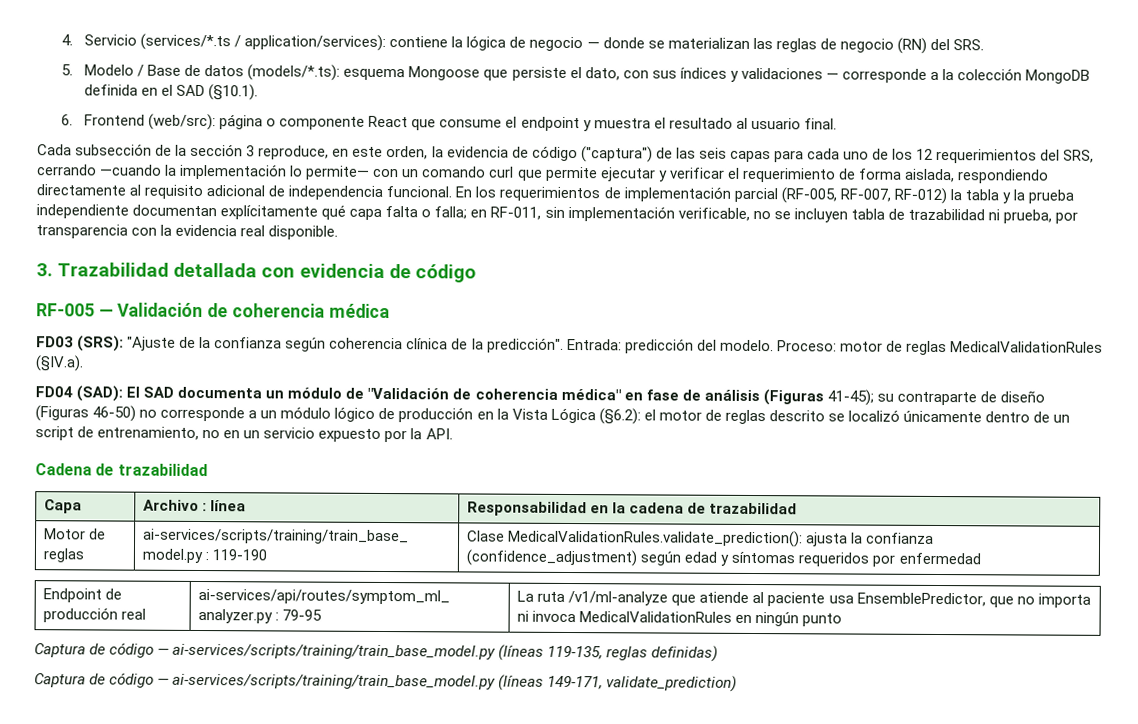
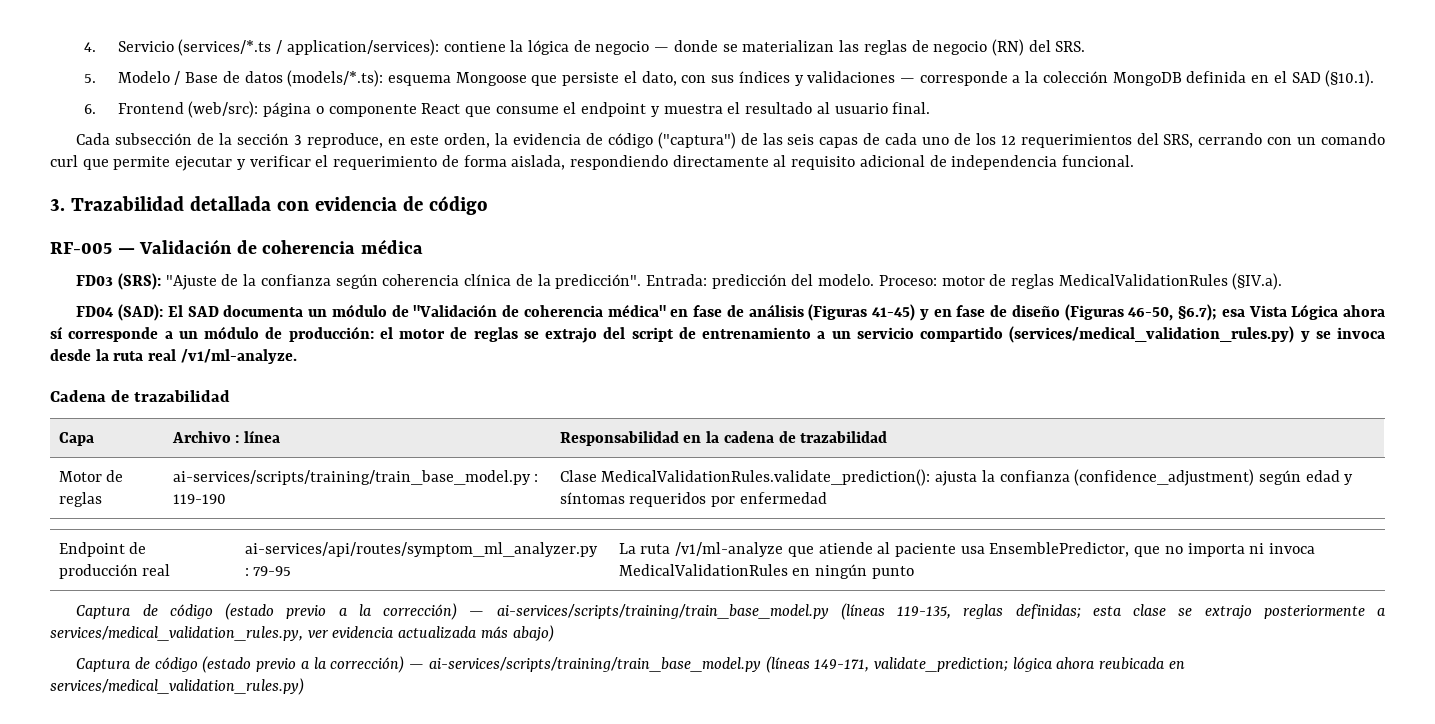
[773,150,804,163] para -> [863,133,881,145] de
[100,163,371,180] —cuando la implementación lo permite— -> (1263, 139) none
[455,186,1074,205] [36,204,1079,224] [36,224,339,240] En los requerimientos de implementación parcial (RF-005, RF-007, RF-012) la tabla y la prueba independiente documentan explícitamente qué capa falta o falla; en RF-011, sin implementación verificable, no se incluyen tabla de trazabilidad ni prueba, por transparencia con la evidencia real disponible. -> (1135, 161) none
[826,389,1046,406] [35,405,1071,425] [35,426,453,443] 41-45); su contraparte de diseño (Figuras 46-50) no corresponde a un módulo lógico de producción en la Vista Lógica (§6.2): el motor de reglas descrito se localizó únicamente dentro de un script de entrenamiento, no en un servicio expuesto por la API. -> [872,304,1386,321] [50,326,1385,343] [50,349,297,364] 41-45) y en fase de diseño (Figuras 46-50, §6.7); esa Vista Lógica ahora sí corresponde a un módulo de producción: el motor de reglas se extrajo del script de entrenamiento a un servicio compartido (services/medical_validation_rules.py) y se invoca desde la ruta real /v1/ml-analyze.
(155, 650) none -> [225,603,458,620] (estado previo a la corrección)
[651,645,719,662] [34,672,738,692] definidas) // Captura de código — ai-services/scripts/training/train_base_model.py (líneas 149-171, validate_prediction) -> [1015,604,1386,619] [50,625,554,642] [76,656,1185,673] [50,678,304,695] definidas; esta clase se extrajo posteriormente a services/medical_validation_rules.py, ver evidencia actualizada más abajo) // Captura de código (estado previo a la corrección) — ai-services/scripts/training/train_base_model.py (líneas 149-171, validate_prediction; lógica ahora reubicada en services/medical_validation_rules.py)

